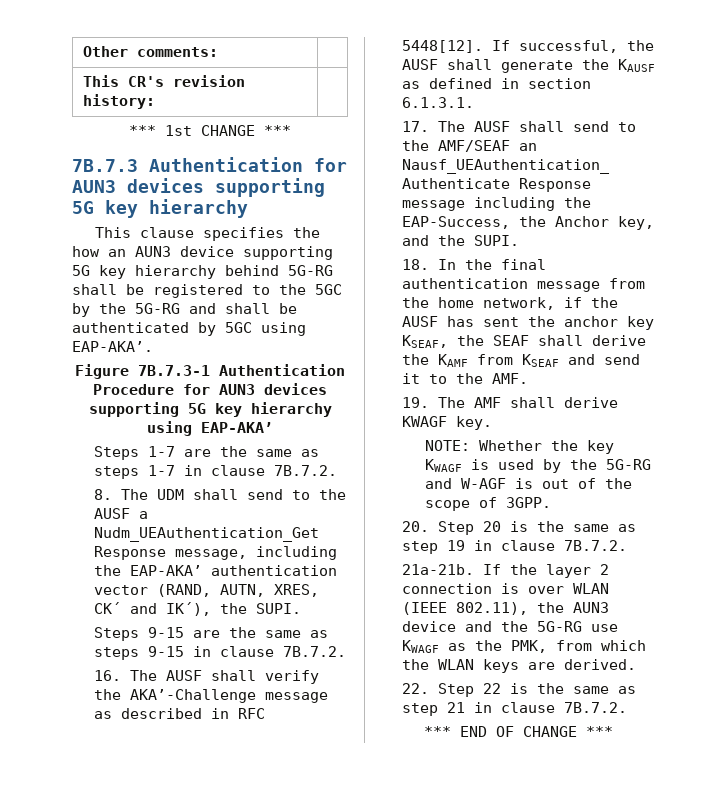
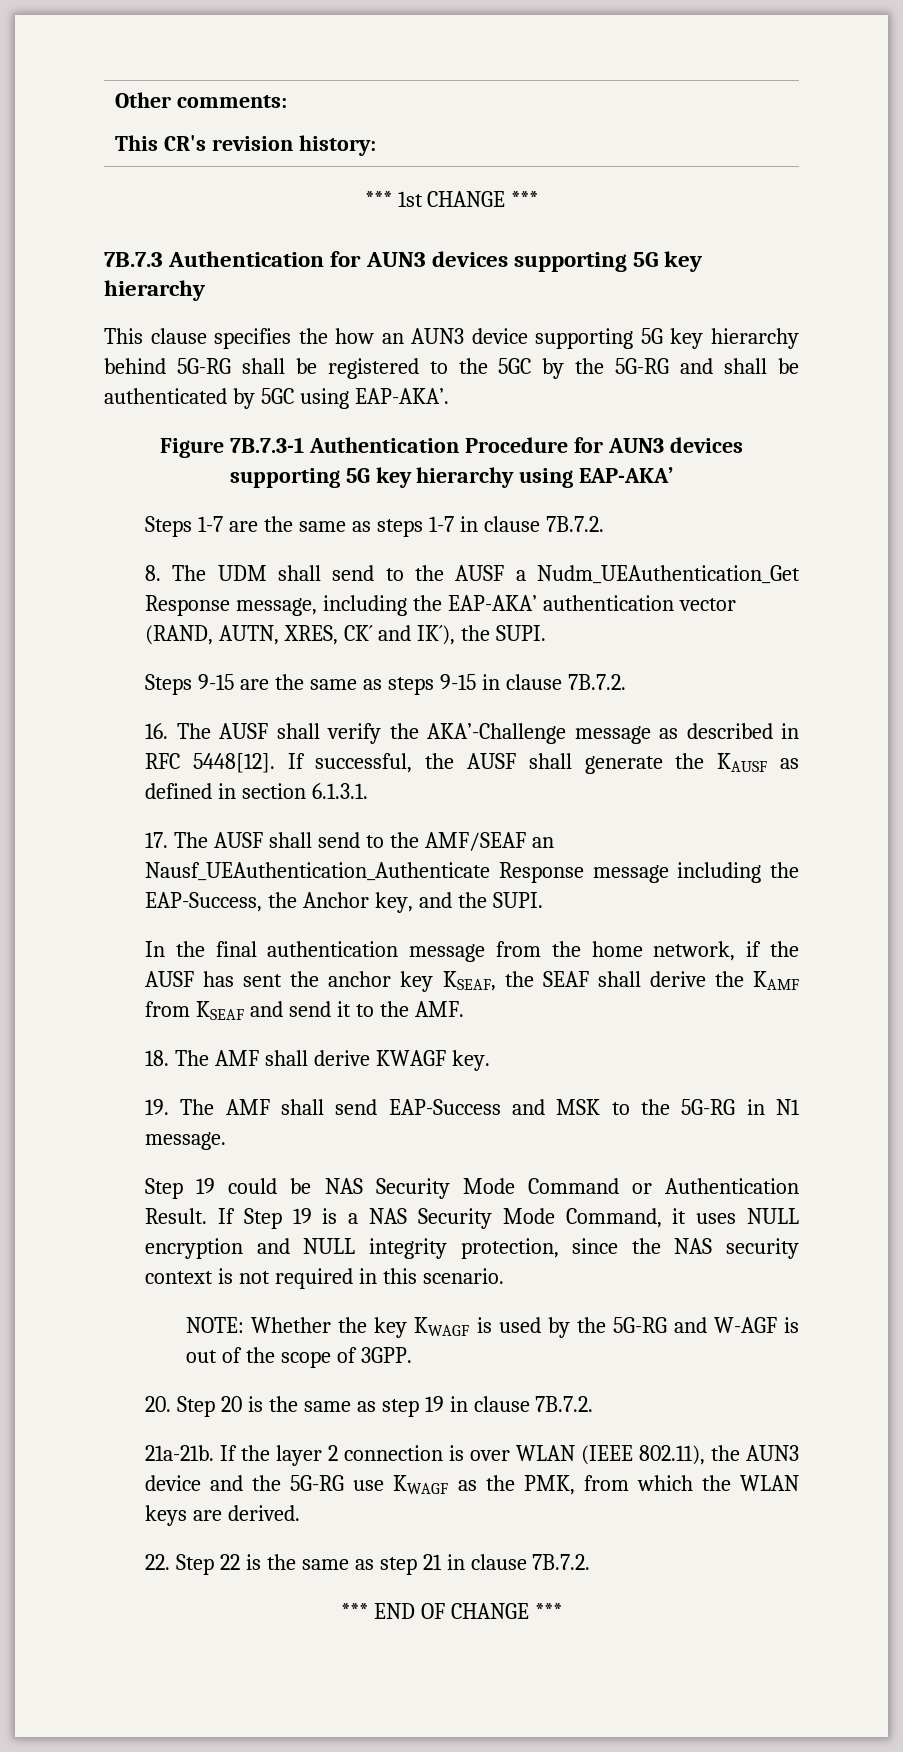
[402,259,430,270] 18. -> (543, 900) none
[402,397,430,408] 19. -> [145,1050,170,1066] 18.
(493, 423) none -> [145,1099,800,1115] [145,1132,227,1150] [145,1178,800,1199] [145,1208,799,1229] [145,1238,800,1259] [145,1268,504,1289] // 19. The AMF shall send EAP-Success and MSK to the 5G-RG in N1 message. // Step 19 could be NAS Security Mode Command or Authentication Result. If Step 19 is a NAS Security Mode Command, it uses NULL encryption and NULL integrity protection, since the NAS security context is not required in this scenario.

